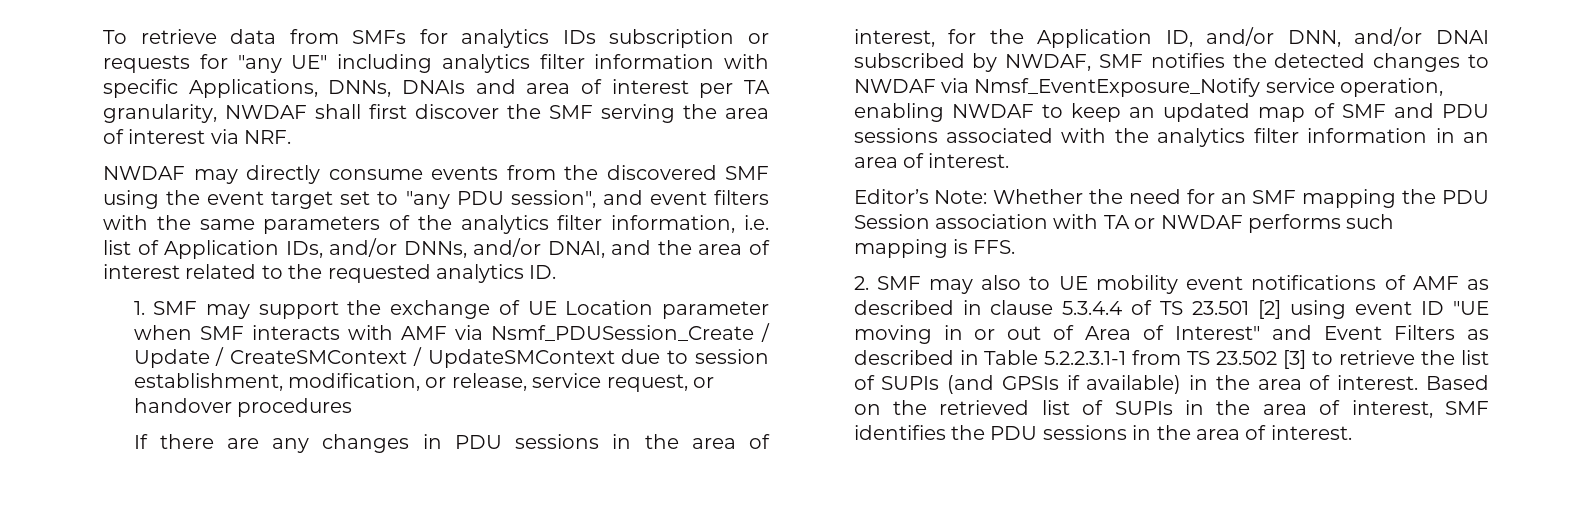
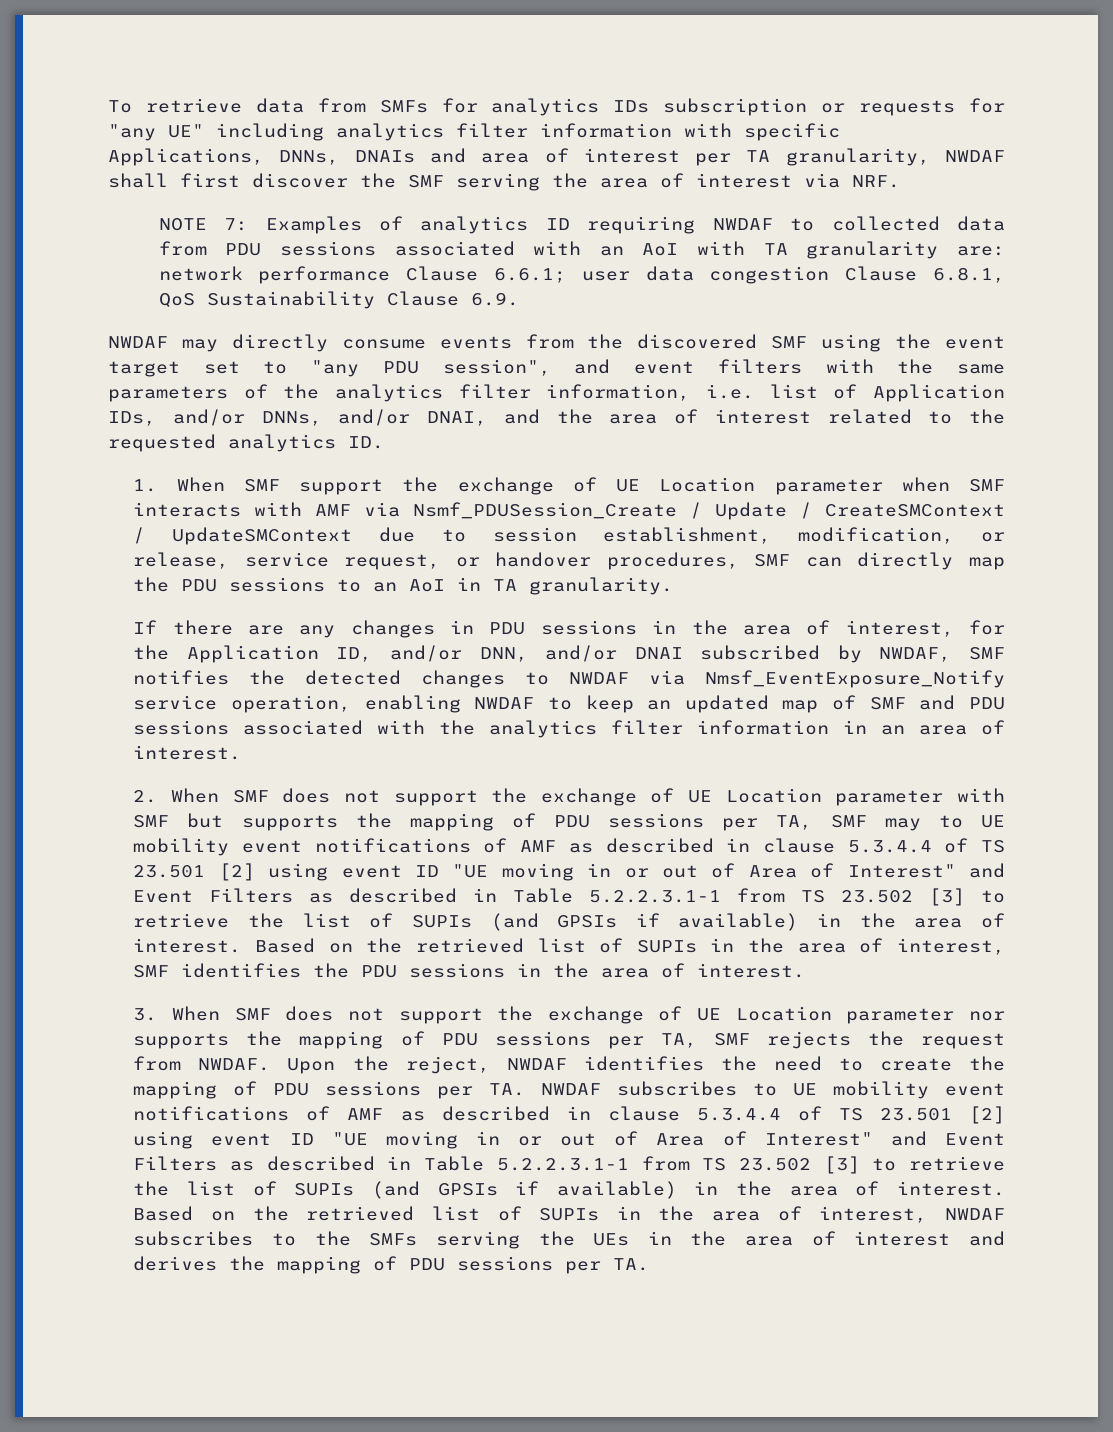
(292, 137) none -> [158,216,1005,234] [158,241,1005,259] [158,266,1005,284] [158,291,519,309] // NOTE 7: Examples of analytics ID requiring NWDAF to collected data from PDU sessions associated with an AoI with TA granularity are: network performance Clause 6.6.1; user data congestion Clause 6.8.1, QoS Sustainability Clause 6.9.
[153,301,250,319] SMF may -> [176,477,280,492] When SMF
[236,398,352,417] procedures -> [606,552,1005,570] [133,577,674,595] procedures, SMF can directly map the PDU sessions to an AoI in TA granularity.
[853,189,1489,208] [853,214,1395,233] [853,239,1016,258] [853,275,1022,294] Editor’s Note: Whether the need for an SMF mapping the PDU Session association with TA or NWDAF performs such mapping is FFS. // 2. SMF may also -> [133,788,1006,806] [133,813,921,831] 2. When SMF does not support the exchange of UE Location parameter with SMF but supports the mapping of PDU sessions per TA, SMF may
(1352, 432) none -> [133,1006,1006,1024] [133,1031,1006,1049] [133,1056,1006,1074] [133,1081,1006,1099] [133,1106,1006,1124] [133,1131,1006,1149] [133,1156,1006,1174] [133,1181,1006,1199] [133,1206,1006,1223] [133,1231,1006,1249] [133,1256,650,1274] // 3. When SMF does not support the exchange of UE Location parameter nor supports the mapping of PDU sessions per TA, SMF rejects the request from NWDAF. Upon the reject, NWDAF identifies the need to create the mapping of PDU sessions per TA. NWDAF subscribes to UE mobility event notifications of AMF as described in clause 5.3.4.4 of TS 23.501 [2] using event ID "UE moving in or out of Area of Interest" and Event Filters as described in Table 5.2.2.3.1-1 from TS 23.502 [3] to retrieve the list of SUPIs (and GPSIs if available) in the area of interest. Based on the retrieved list of SUPIs in the area of interest, NWDAF subscribes to the SMFs serving the UEs in the area of interest and derives the mapping of PDU sessions per TA.

